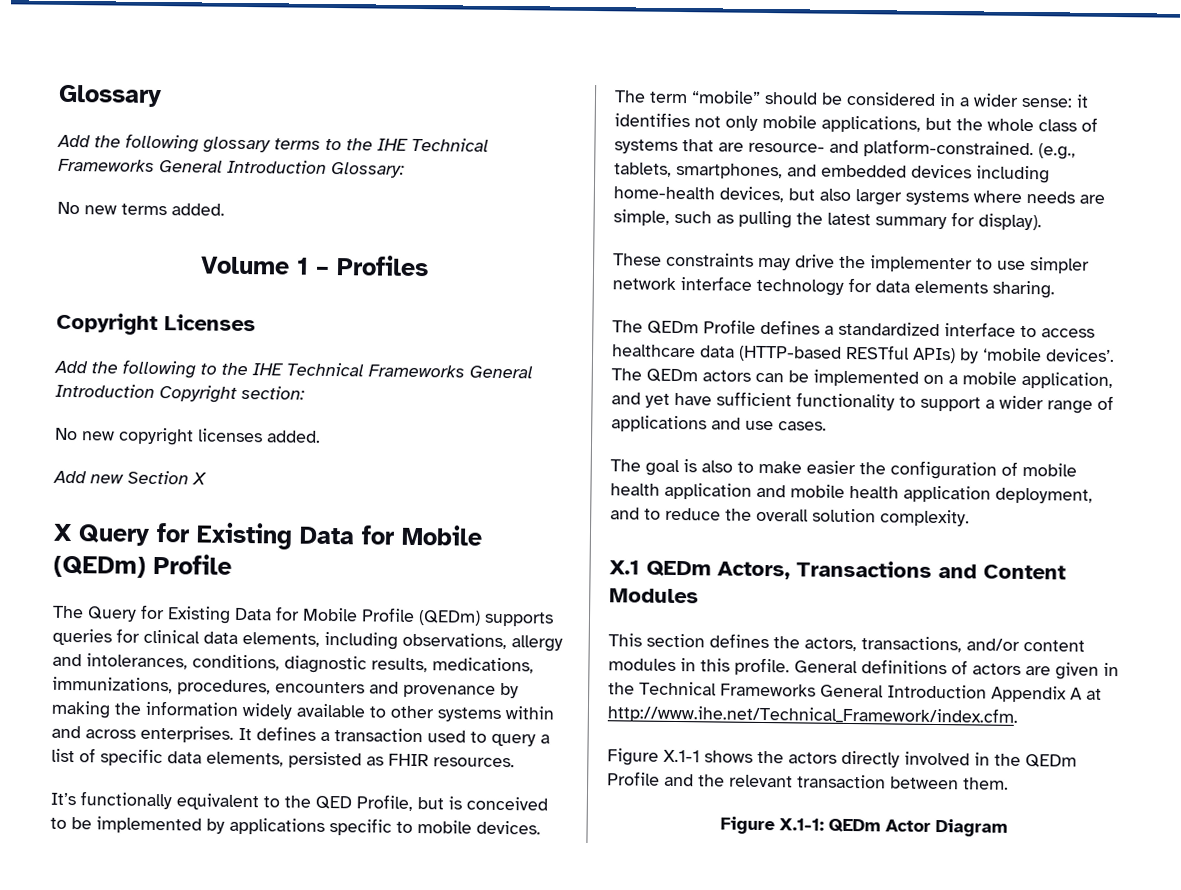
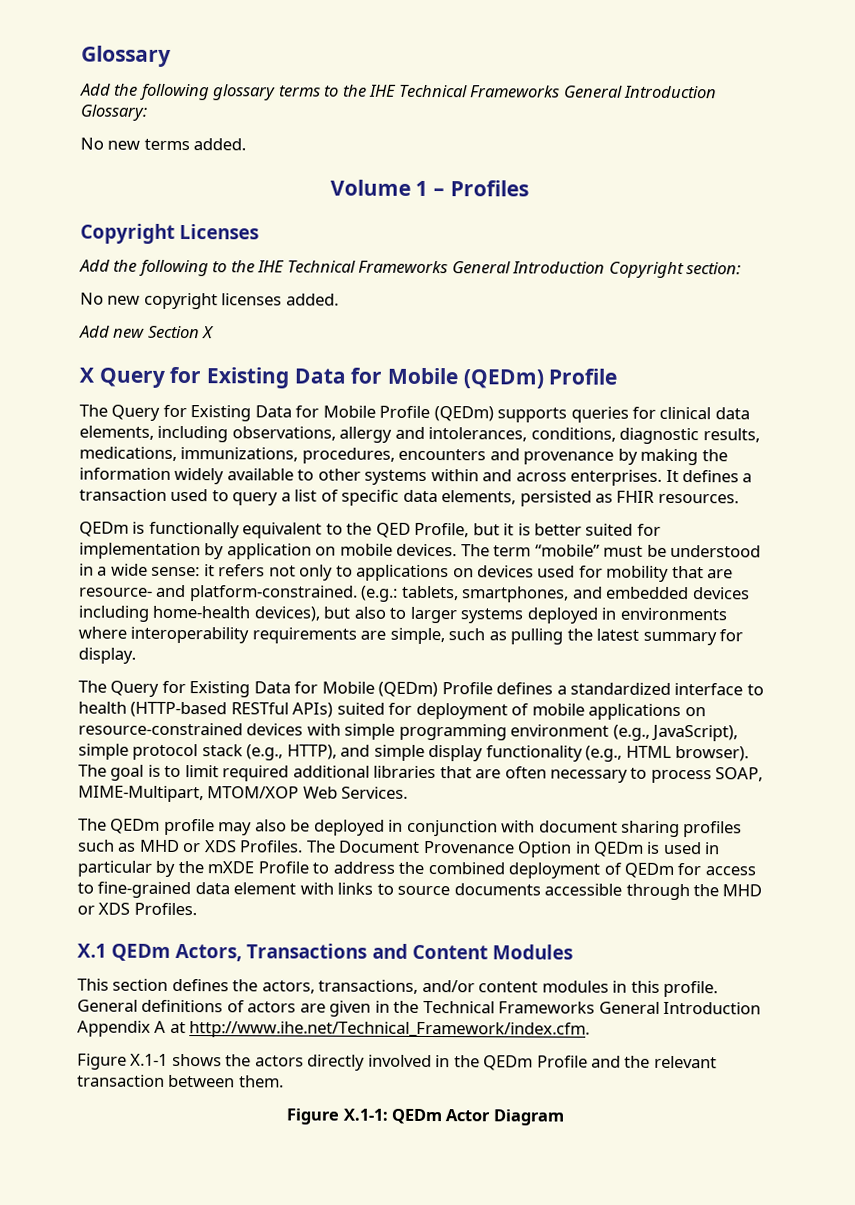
[50,792,76,806] It’s -> [79,521,146,537] QEDm is
[448,796,548,811] [50,816,413,836] is conceived to be implemented by applications specific to -> [503,523,661,536] [79,542,337,560] it is better suited for implementation by application on
[764,91,936,106] should be considered -> [603,544,762,558] must be understood
[973,93,1019,107] wider -> [110,563,148,576] wide
[614,112,690,128] identifies -> [218,564,266,577] refers
[762,114,1098,133] [614,139,678,154] mobile applications, but the whole class of systems -> [335,564,670,582] to applications on devices used for mobility
[1038,143,1076,160] (e.g., -> [361,585,399,602] (e.g.:
[719,186,784,203] devices, -> [253,606,320,622] devices),
(851, 194) none -> [389,607,407,619] to
[973,190,1075,204] where needs -> [526,607,727,624] [78,626,357,644] deployed in environments where interoperability requirements
[978,213,1042,231] [613,252,1090,274] [612,276,1055,299] [612,320,699,335] display). // These constraints may drive the implementer to use simpler network interface technology for data elements sharing. // The QEDm -> [78,647,136,664] [78,680,439,698] display. // The Query for Existing Data for Mobile (QEDm)
[1041,328,1095,338] [612,344,1115,364] [611,368,1113,390] [611,391,1114,414] [611,415,827,433] [610,459,1077,480] [610,482,1093,504] [610,507,970,527] access healthcare data (HTTP-based RESTful APIs) by ‘mobile devices’. The QEDm actors can be implemented on a mobile application, and yet have sufficient functionality to support a wider range of applications and use cases. // The goal is also to make easier the configuration of mobile health application and mobile health application deployment, and to reduce the overall solution complexity. -> [78,701,706,721] [78,722,739,742] [78,743,750,762] [78,764,764,784] [78,785,409,803] [78,818,743,838] [77,839,721,858] [77,860,756,879] [77,881,763,901] [77,902,197,916] health (HTTP-based RESTful APIs) suited for deployment of mobile applications on resource-constrained devices with simple programming environment (e.g., JavaScript), simple protocol stack (e.g., HTTP), and simple display functionality (e.g., HTML browser). The goal is to limit required additional libraries that are often necessary to process SOAP, MIME-Multipart, MTOM/XOP Web Services. // The QEDm profile may also be deployed in conjunction with document sharing profiles such as MHD or XDS Profiles. The Document Provenance Option in QEDm is used in particular by the mXDE Profile to address the combined deployment of QEDm for access to fine-grained data element with links to source documents accessible through the MHD or XDS Profiles.

